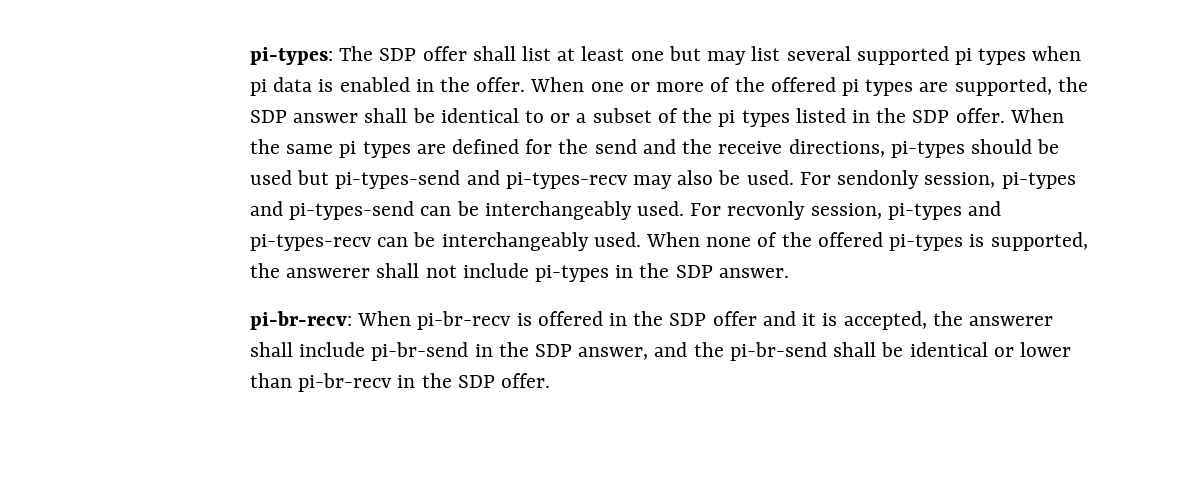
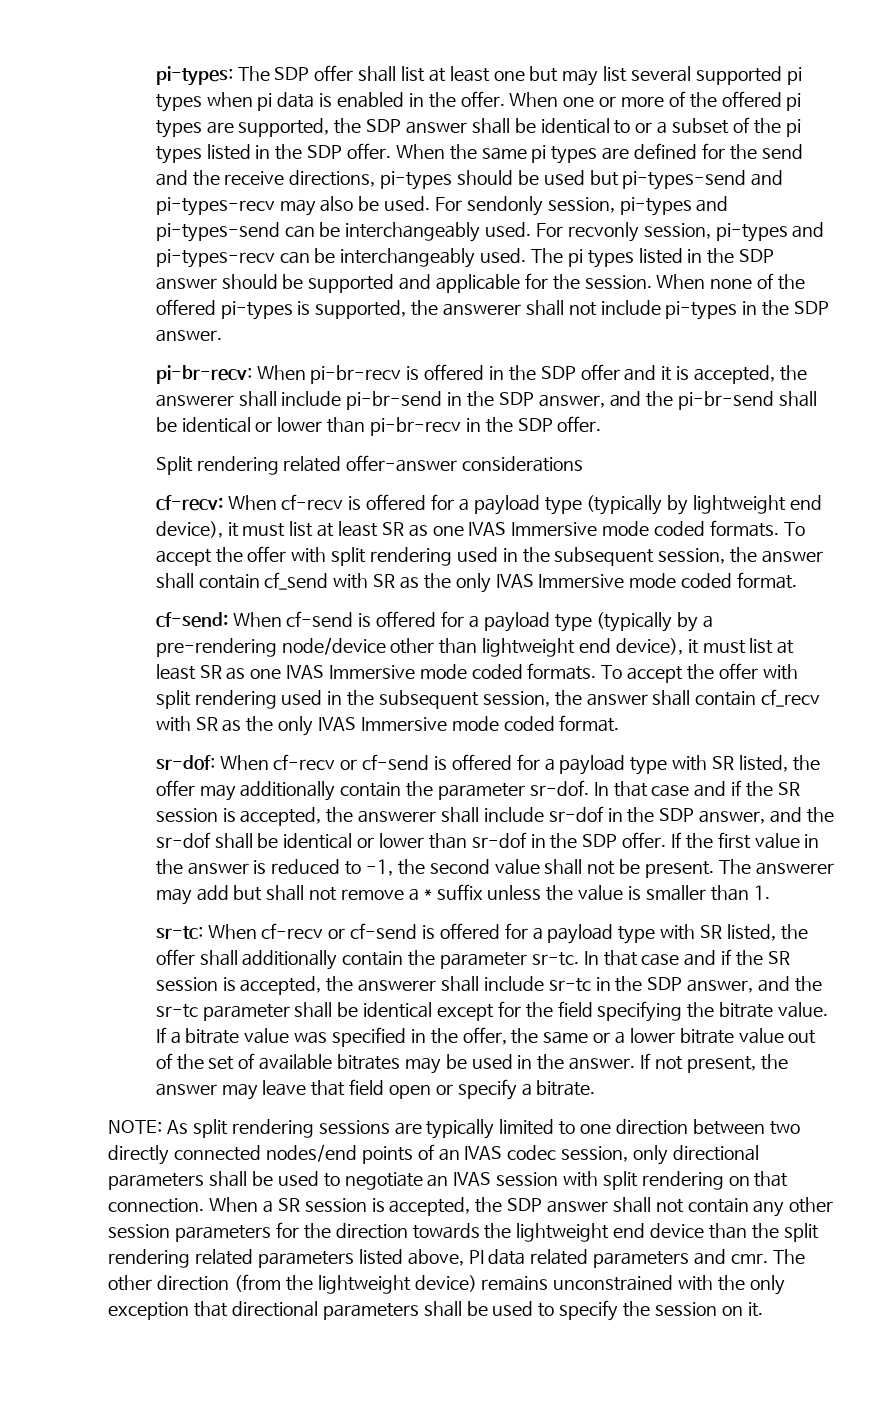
(641, 239) none -> [530,248,775,268] [155,273,652,293] The pi types listed in the SDP answer should be supported and applicable for the session.
(551, 380) none -> [155,455,584,475] [155,494,822,515] [155,520,805,538] [155,546,823,566] [155,572,797,593] [155,611,714,632] [155,637,795,657] [155,663,798,683] [155,689,821,709] [155,715,620,736] [155,754,820,775] [155,780,800,801] [155,806,834,826] [155,832,820,849] [155,859,834,878] [155,884,770,905] [155,923,808,944] [155,949,790,970] [155,976,822,995] [155,1001,828,1022] [155,1027,817,1047] [155,1053,788,1074] [155,1079,596,1100] [108,1119,800,1139] [108,1144,759,1165] [108,1171,789,1190] [108,1197,834,1217] [108,1222,819,1242] [108,1249,805,1268] [108,1274,785,1295] [108,1300,763,1321] // Split rendering related offer-answer considerations // cf-recv: When cf-recv is offered for a payload type (typically by lightweight end device), it must list at least SR as one IVAS Immersive mode coded formats. To accept the offer with split rendering used in the subsequent session, the answer shall contain cf_send with SR as the only IVAS Immersive mode coded format. // cf-send: When cf-send is offered for a payload type (typically by a pre-rendering node/device other than lightweight end device), it must list at least SR as one IVAS Immersive mode coded formats. To accept the offer with split rendering used in the subsequent session, the answer shall contain cf_recv with SR as the only IVAS Immersive mode coded format. // sr-dof: When cf-recv or cf-send is offered for a payload type with SR listed, the offer may additionally contain the parameter sr-dof. In that case and if the SR session is accepted, the answerer shall include sr-dof in the SDP answer, and the sr-dof shall be identical or lower than sr-dof in the SDP offer. If the first value in the answer is reduced to -1, the second value shall not be present. The answerer may add but shall not remove a * suffix unless the value is smaller than 1. // sr-tc: When cf-recv or cf-send is offered for a payload type with SR listed, the offer shall additionally contain the parameter sr-tc. In that case and if the SR session is accepted, the answerer shall include sr-tc in the SDP answer, and the sr-tc parameter shall be identical except for the field specifying the bitrate value. If a bitrate value was specified in the offer, the same or a lower bitrate value out of the set of available bitrates may be used in the answer. If not present, the answer may leave that field open or specify a bitrate. // NOTE: As split rendering sessions are typically limited to one direction between two directly connected nodes/end points of an IVAS codec session, only directional parameters shall be used to negotiate an IVAS session with split rendering on that connection. When a SR session is accepted, the SDP answer shall not contain any other session parameters for the direction towards the lightweight end device than the split rendering related parameters listed above, PI data related parameters and cmr. The other direction (from the lightweight device) remains unconstrained with the only exception that directional parameters shall be used to specify the session on it.

